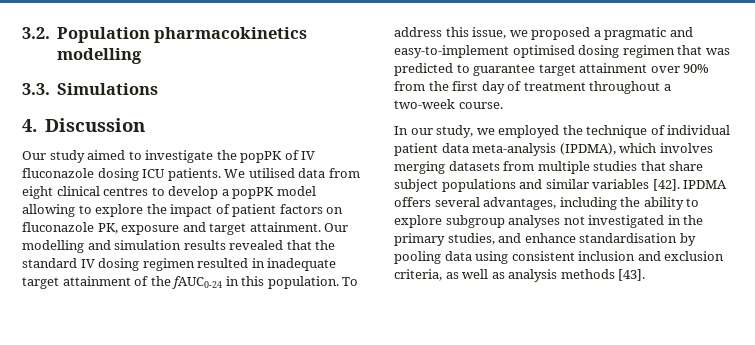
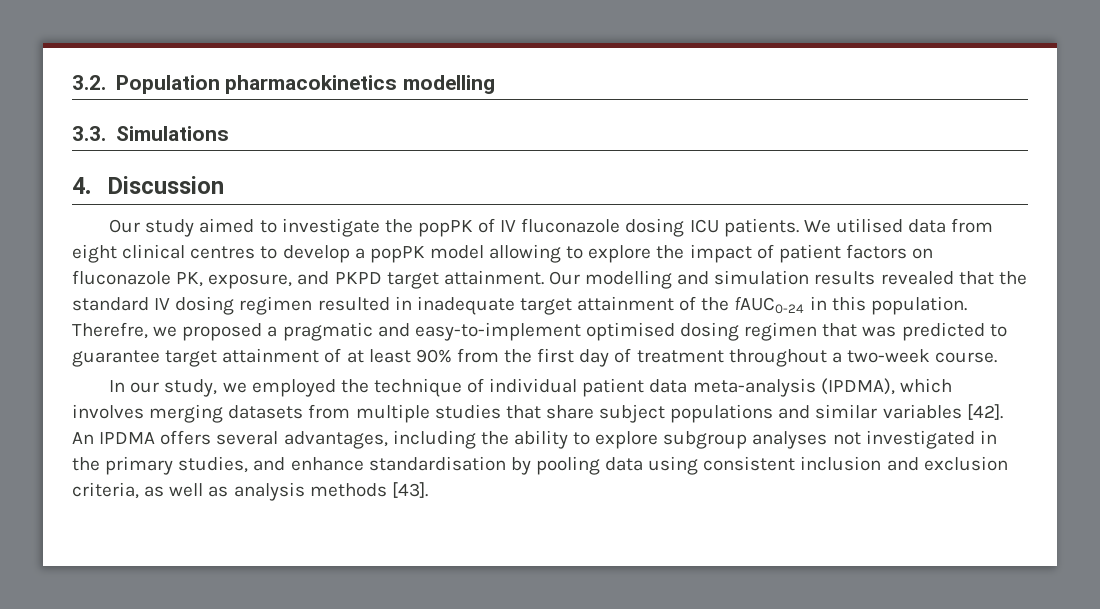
[121,222,206,235] exposure and -> [208,271,382,289] exposure, and PKPD
[342,277,359,286] [394,27,507,39] To address this issue, -> [72,322,148,339] Therefre,
[650,66,680,73] over -> [324,348,411,363] of at least
(680, 185) none -> [72,432,94,444] An

